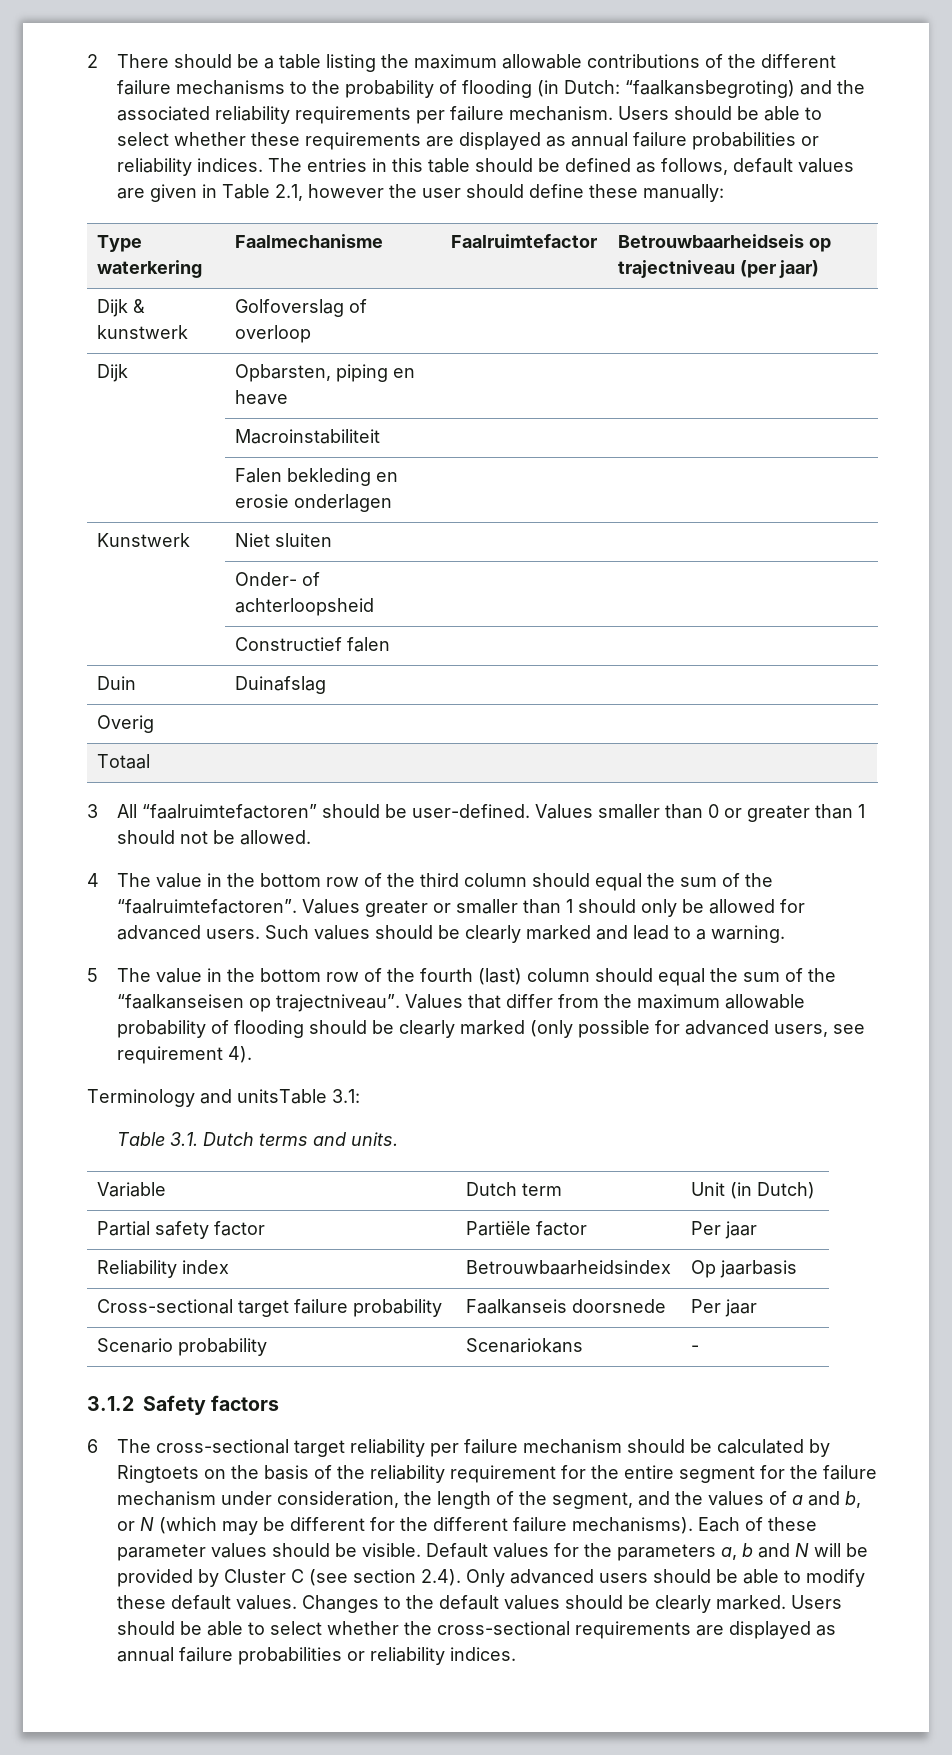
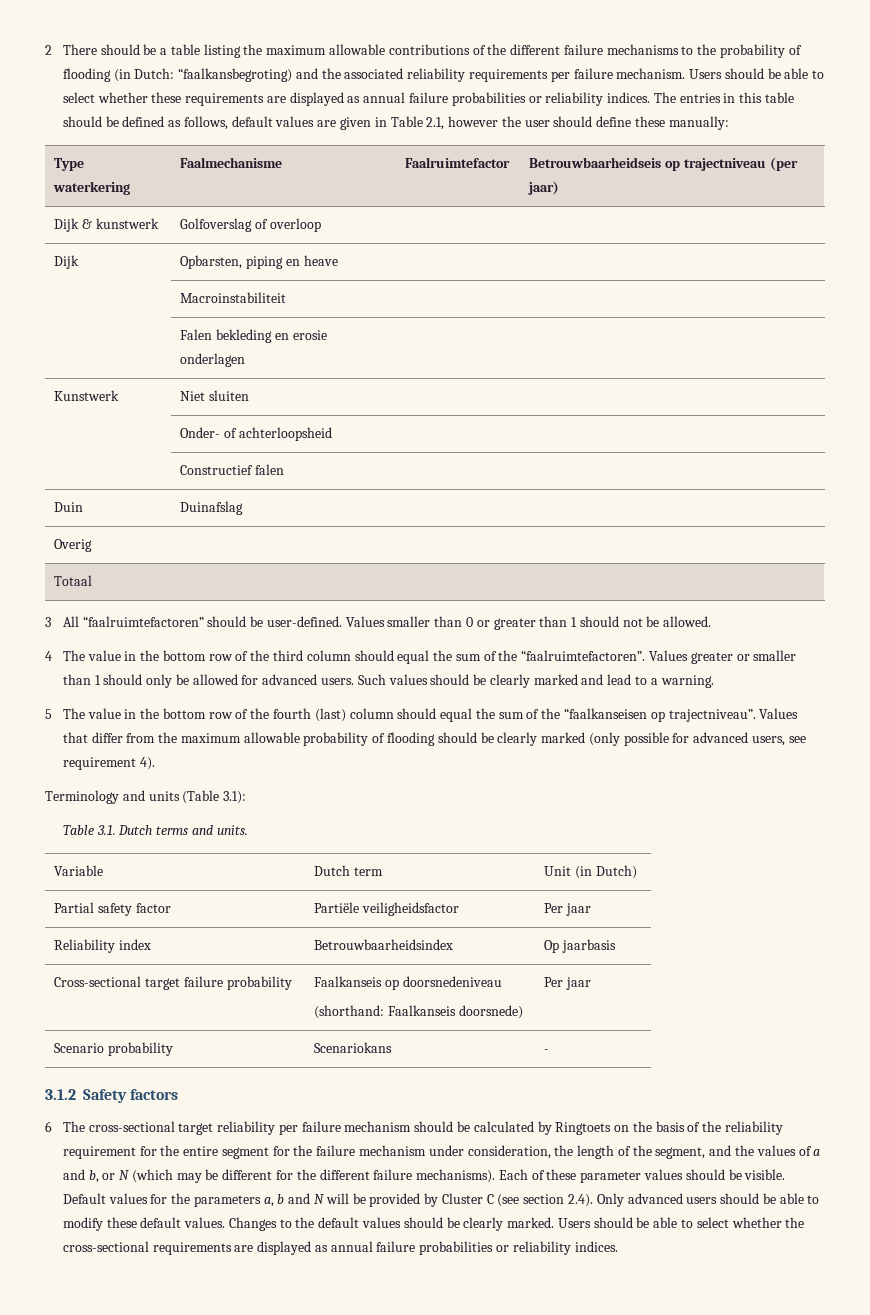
[237,1089,360,1104] unitsTable 3.1: -> [148,790,247,804] units (Table 3.1):
[535,1221,587,1236] factor -> [362,902,460,916] veiligheidsfactor
[571,1299,666,1313] doorsnede -> [385,976,502,990] [314,1005,523,1019] op doorsnedeniveau // (shorthand: Faalkanseis doorsnede)

